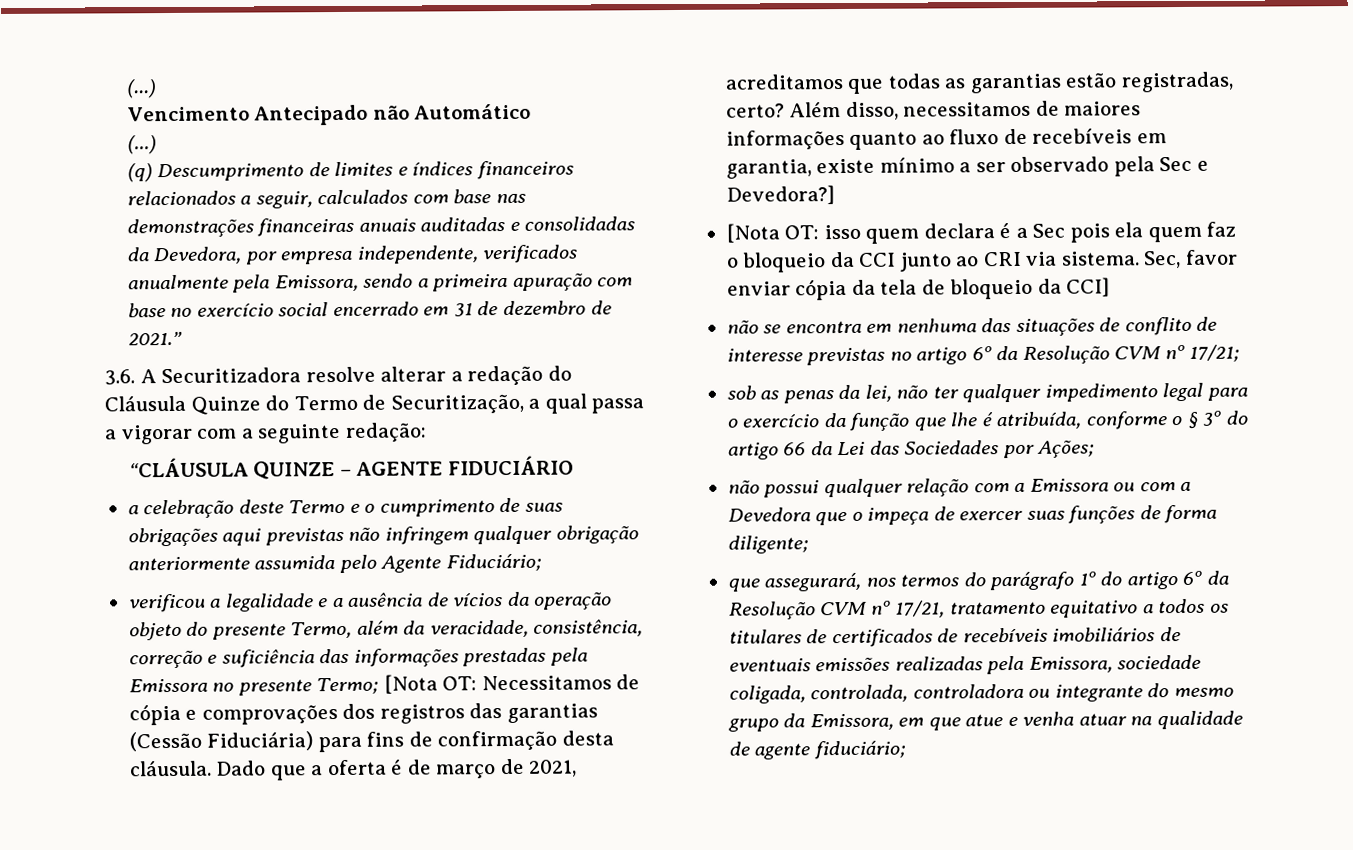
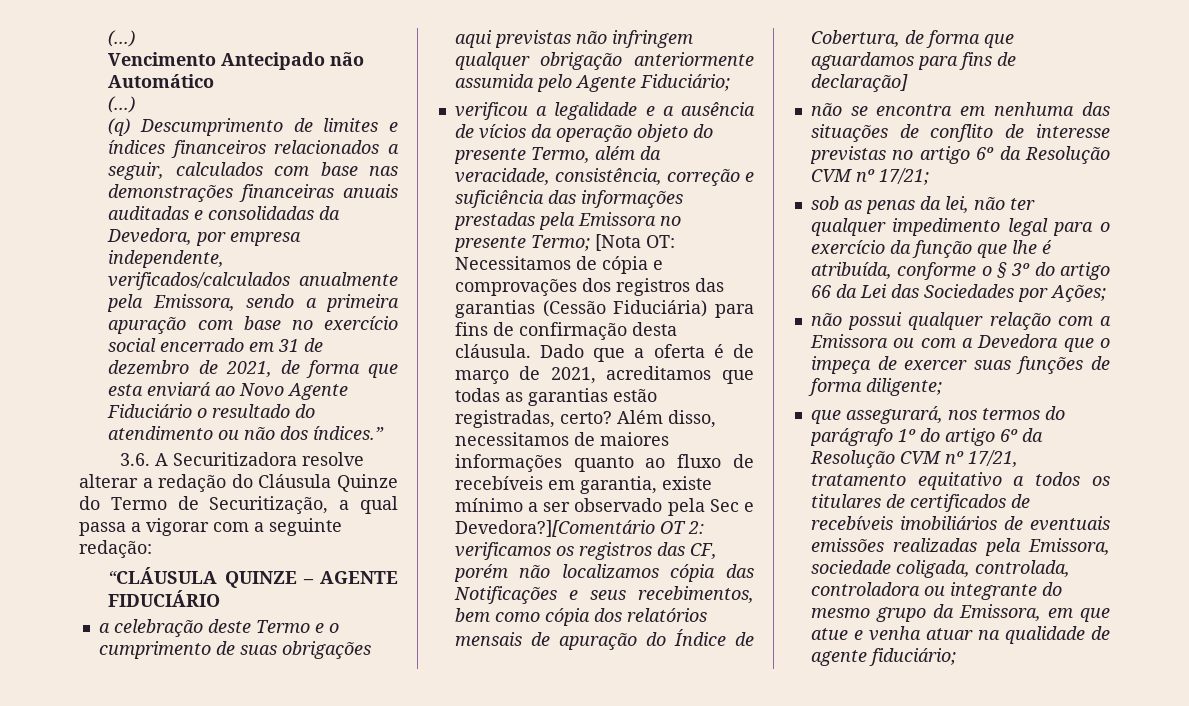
[482,244,579,264] verificados -> [108,272,291,290] verificados/calculados
[127,331,182,346] 2021.” -> [225,360,398,378] [108,382,349,400] [107,404,316,418] [108,426,385,440] 2021, de forma que esta enviará ao Novo Agente Fiduciário o resultado do atendimento ou não dos índices.”
[725,185,835,205] [725,221,1237,244] [726,249,1238,273] [726,277,1111,301] Devedora?] // [Nota OT: isso quem declara é a Sec pois ela quem faz o bloqueio da CCI junto ao CRI via sistema. Sec, favor enviar cópia da tela de bloqueio da CCI] -> [454,520,704,537] [454,542,717,560] [453,564,754,582] [453,586,754,604] [454,608,707,626] [454,629,754,650] [810,30,1014,48] [810,52,1016,70] [810,74,908,92] Devedora?][Comentário OT 2: verificamos os registros das CF, porém não localizamos cópia das Notificações e seus recebimentos, bem como cópia dos relatórios mensais de apuração do Índice de Cobertura, de forma que aguardamos para fins de declaração]

